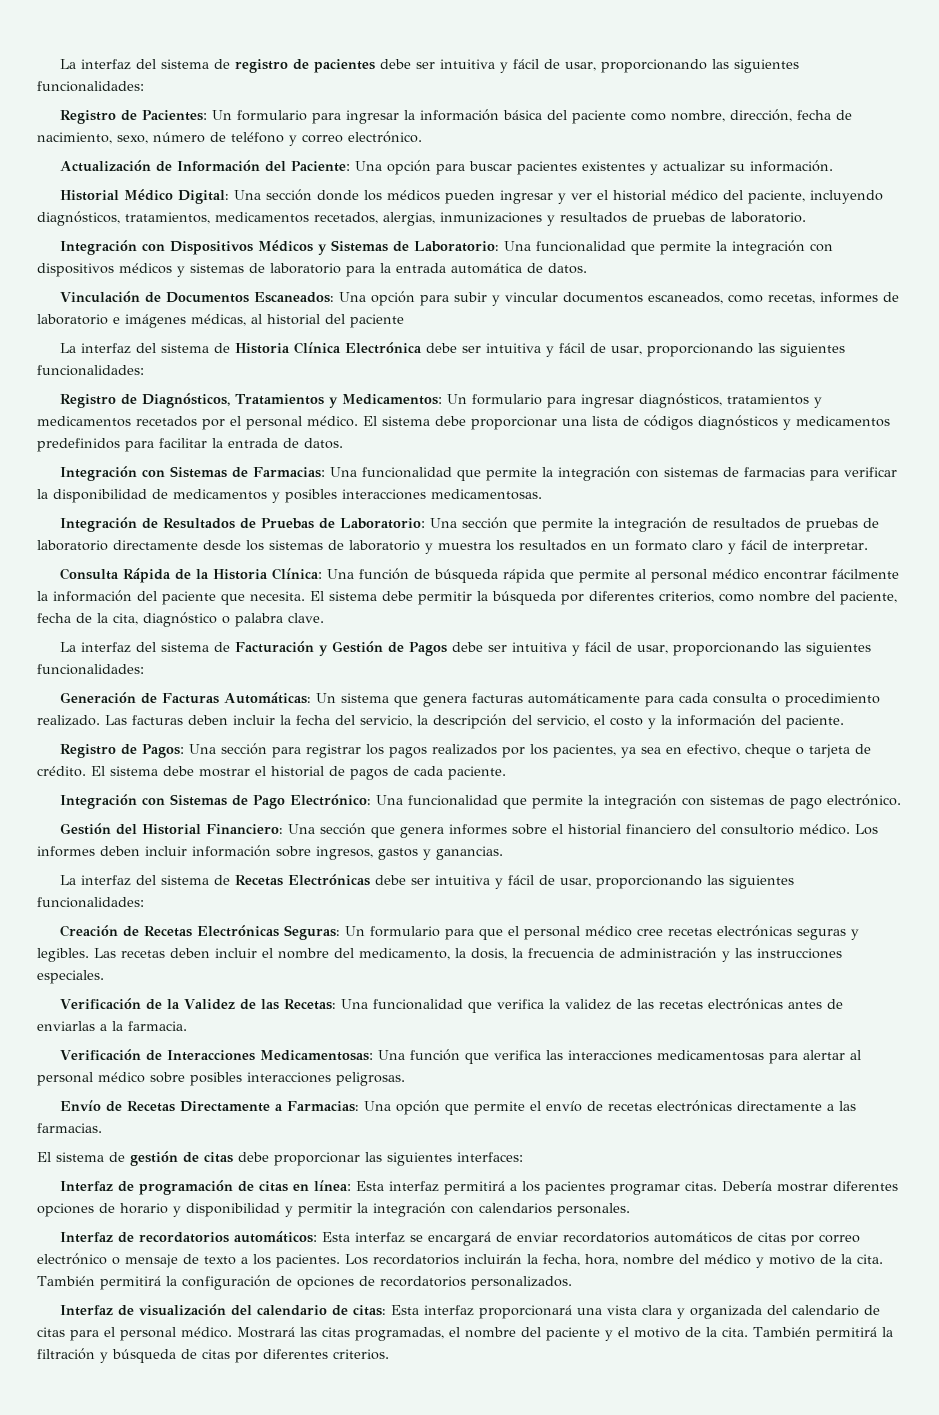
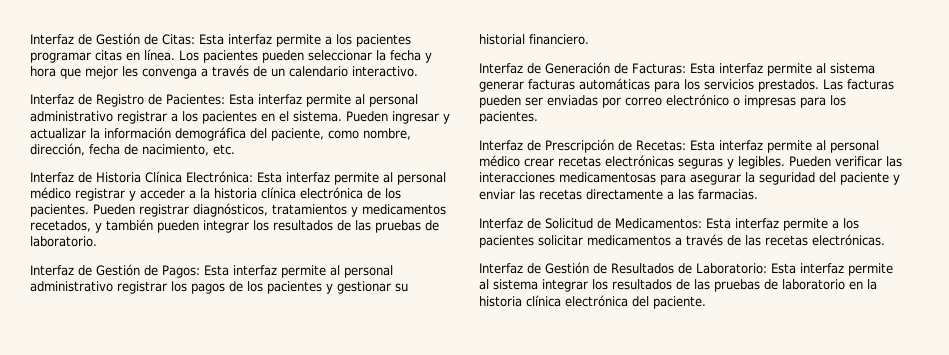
[59,59,799,73] [37,81,144,92] [59,109,626,124] La interfaz del sistema de registro de pacientes debe ser intuitiva y fácil de usar, proporcionando las siguientes funcionalidades: // Registro de Pacientes: Un formulario para ingresar la información básica del paciente -> [30,33,411,47] [30,49,432,63] [30,65,418,79] [30,94,418,107] [30,111,450,124] [30,127,324,141] Interfaz de Gestión de Citas: Esta interfaz permite a los pacientes programar citas en línea. Los pacientes pueden seleccionar la fecha y hora que mejor les convenga a través de un calendario interactivo. // Interfaz de Registro de Pacientes: Esta interfaz permite al personal administrativo registrar a los pacientes en el sistema. Pueden ingresar y actualizar la información demográfica del paciente,
[117,131,422,146] [59,160,833,175] [59,189,883,204] [37,211,648,226] sexo, número de teléfono y correo electrónico. // Actualización de Información del Paciente: Una opción para buscar pacientes existentes y actualizar su información. // Historial Médico Digital: Una sección donde los médicos pueden ingresar y ver el historial médico del paciente, incluyendo diagnósticos, tratamientos, medicamentos recetados, alergias, inmunizaciones y resultados de -> [213,144,235,155] [30,171,446,185] [30,187,401,201] [30,203,446,217] [30,219,371,233] etc. // Interfaz de Historia Clínica Electrónica: Esta interfaz permite al personal médico registrar y acceder a la historia clínica electrónica de los pacientes. Pueden registrar diagnósticos, tratamientos y medicamentos recetados, y también pueden integrar los resultados de las
[59,240,833,255] [37,263,587,277] [59,291,899,306] [37,314,404,328] [59,342,845,357] [37,365,144,376] [59,393,822,408] [37,415,890,430] [37,438,343,452] [59,466,897,481] [37,489,542,503] [59,517,879,532] [37,540,868,554] [59,568,899,583] [37,590,897,605] [37,612,324,627] [59,641,871,656] [37,664,144,675] [59,692,880,707] [37,714,844,729] [59,743,871,758] [37,766,506,780] [59,794,901,809] [59,823,878,838] [37,845,503,860] [59,874,794,889] [37,897,144,908] [59,925,663,940] Integración con Dispositivos Médicos y Sistemas de Laboratorio: Una funcionalidad que permite la integración con dispositivos médicos y sistemas de laboratorio para la entrada automática de datos. // Vinculación de Documentos Escaneados: Una opción para subir y vincular documentos escaneados, como recetas, informes de laboratorio e imágenes médicas, al historial del paciente // La interfaz del sistema de Historia Clínica Electrónica debe ser intuitiva y fácil de usar, proporcionando las siguientes funcionalidades: // Registro de Diagnósticos, Tratamientos y Medicamentos: Un formulario para ingresar diagnósticos, tratamientos y medicamentos recetados por el personal médico. El sistema debe proporcionar una lista de códigos diagnósticos y medicamentos predefinidos para facilitar la entrada de datos. // Integración con Sistemas de Farmacias: Una funcionalidad que permite la integración con sistemas de farmacias para verificar la disponibilidad de medicamentos y posibles interacciones medicamentosas. // Integración de Resultados de Pruebas de Laboratorio: Una sección que permite la integración de resultados de pruebas de laboratorio directamente desde los sistemas de laboratorio y muestra los resultados en un formato claro y fácil de interpretar. // Consulta Rápida de la Historia Clínica: Una función de búsqueda rápida que permite al personal médico encontrar fácilmente la información del paciente que necesita. El sistema debe permitir la búsqueda por diferentes criterios, como nombre del paciente, fecha de la cita, diagnóstico o palabra clave. // La interfaz del sistema de Facturación y Gestión de Pagos debe ser intuitiva y fácil de usar, proporcionando las siguientes funcionalidades: // Generación de Facturas Automáticas: Un sistema que genera facturas automáticamente para cada consulta o procedimiento realizado. Las facturas deben incluir la fecha del servicio, la descripción del servicio, el costo y la información del paciente. // Registro de Pagos: Una sección para registrar los pagos realizados por los pacientes, ya sea en efectivo, cheque o tarjeta de crédito. El sistema debe mostrar el historial de pagos de cada paciente. // Integración con Sistemas de Pago Electrónico: Una funcionalidad que permite la integración con sistemas de pago electrónico. // Gestión del Historial Financiero: Una sección que genera informes sobre el historial financiero del consultorio médico. Los informes deben incluir información sobre ingresos, gastos y ganancias. // La interfaz del sistema de Recetas Electrónicas debe ser intuitiva y fácil de usar, proporcionando las siguientes funcionalidades: // Creación de Recetas Electrónicas Seguras: Un formulario para que el personal médico cree -> [30,264,393,278] [30,281,408,294] [479,34,589,45] [479,62,875,76] [479,78,894,92] [479,94,846,108] [479,111,538,124] [479,139,879,153] [479,155,554,167] Interfaz de Gestión de Pagos: Esta interfaz permite al personal administrativo registrar los pagos de los pacientes y gestionar su historial financiero. // Interfaz de Generación de Facturas: Esta interfaz permite al sistema generar facturas automáticas para los servicios prestados. Las facturas pueden ser enviadas por correo electrónico o impresas para los pacientes. // Interfaz de Prescripción de Recetas: Esta interfaz permite al personal médico crear
[94,947,842,962] [37,970,104,984] [59,998,843,1013] [37,1021,187,1031] [59,1049,861,1064] [37,1072,405,1086] [59,1100,856,1115] [37,1123,102,1133] [37,1151,523,1166] [59,1180,898,1195] [37,1202,630,1217] [59,1231,860,1246] [37,1253,883,1268] [37,1275,572,1290] [59,1304,880,1319] [37,1327,893,1341] [37,1348,389,1363] Las recetas deben incluir el nombre del medicamento, la dosis, la frecuencia de administración y las instrucciones especiales. // Verificación de la Validez de las Recetas: Una funcionalidad que verifica la validez de las recetas electrónicas antes de enviarlas a la farmacia. // Verificación de Interacciones Medicamentosas: Una función que verifica las interacciones medicamentosas para alertar al personal médico sobre posibles interacciones peligrosas. // Envío de Recetas Directamente a Farmacias: Una opción que permite el envío de recetas electrónicas directamente a las farmacias. // El sistema de gestión de citas debe proporcionar las siguientes interfaces: // Interfaz de programación de citas en línea: Esta interfaz permitirá a los pacientes programar citas. Debería mostrar diferentes opciones de horario y disponibilidad y permitir la integración con calendarios personales. // Interfaz de recordatorios automáticos: Esta interfaz se encargará de enviar recordatorios automáticos de citas por correo electrónico o mensaje de texto a los pacientes. Los recordatorios incluirán la fecha, hora, nombre del médico y motivo de la cita. También permitirá la configuración de opciones de recordatorios personalizados. // Interfaz de visualización del calendario de citas: Esta interfaz proporcionará una vista clara y organizada del calendario de citas para el personal médico. Mostrará las citas programadas, el nombre del paciente y el motivo de la cita. También permitirá la filtración y búsqueda de citas por diferentes criterios. -> [789,156,902,167] [479,172,900,185] [479,189,758,200] [479,218,859,231] [479,234,885,248] [479,262,893,276] [479,279,877,292] [479,295,706,309] Pueden verificar las interacciones medicamentosas para asegurar la seguridad del paciente y enviar las recetas directamente a las farmacias. // Interfaz de Solicitud de Medicamentos: Esta interfaz permite a los pacientes solicitar medicamentos a través de las recetas electrónicas. // Interfaz de Gestión de Resultados de Laboratorio: Esta interfaz permite al sistema integrar los resultados de las pruebas de laboratorio en la historia clínica electrónica del paciente.

